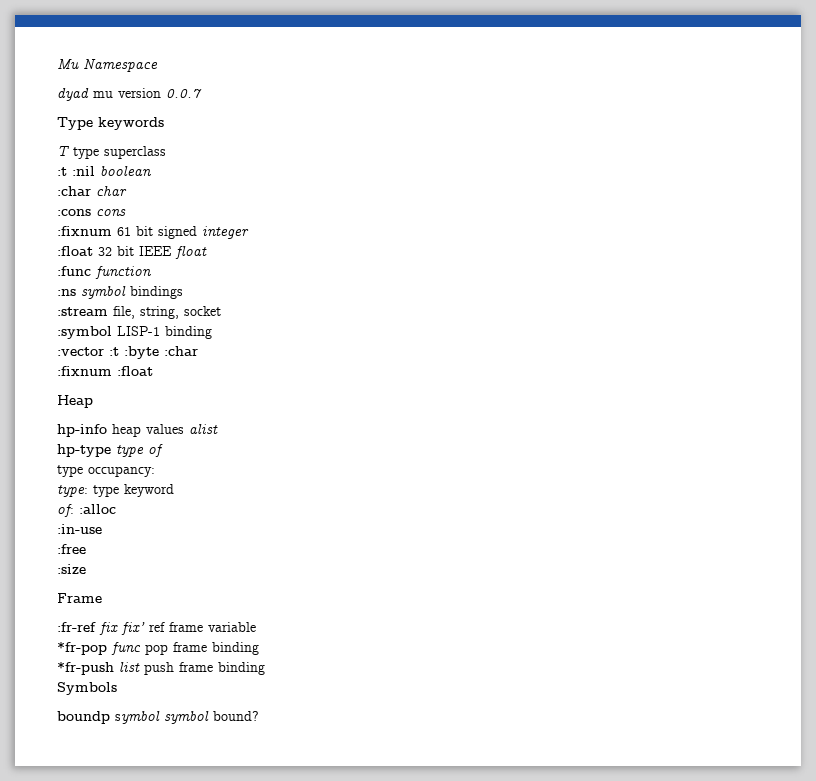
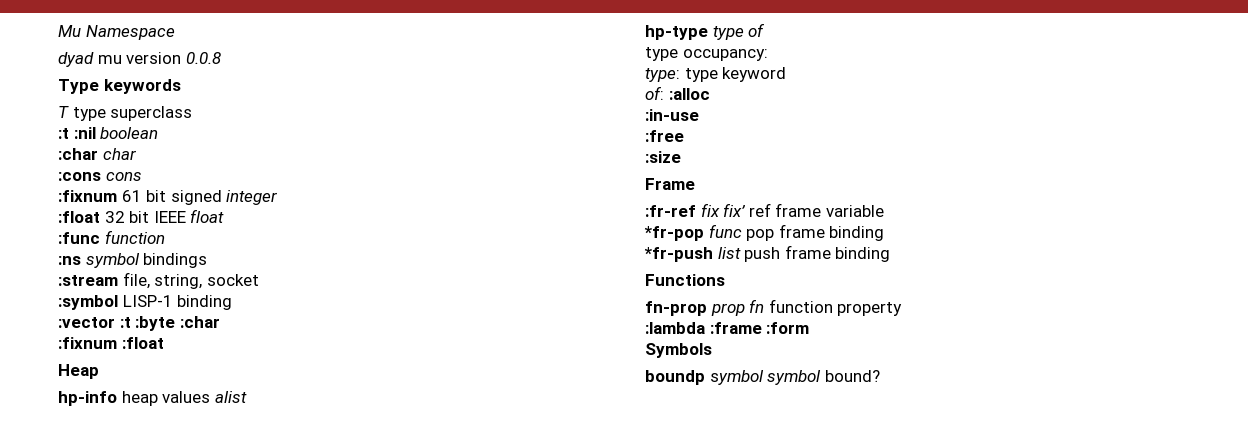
[166,89,202,98] 0.0.7 -> [185,52,221,64] 0.0.8
(265, 668) none -> [645,274,725,286] [645,299,903,316] [645,322,810,334] // Functions // fn-prop prop fn function property // :lambda :frame :form

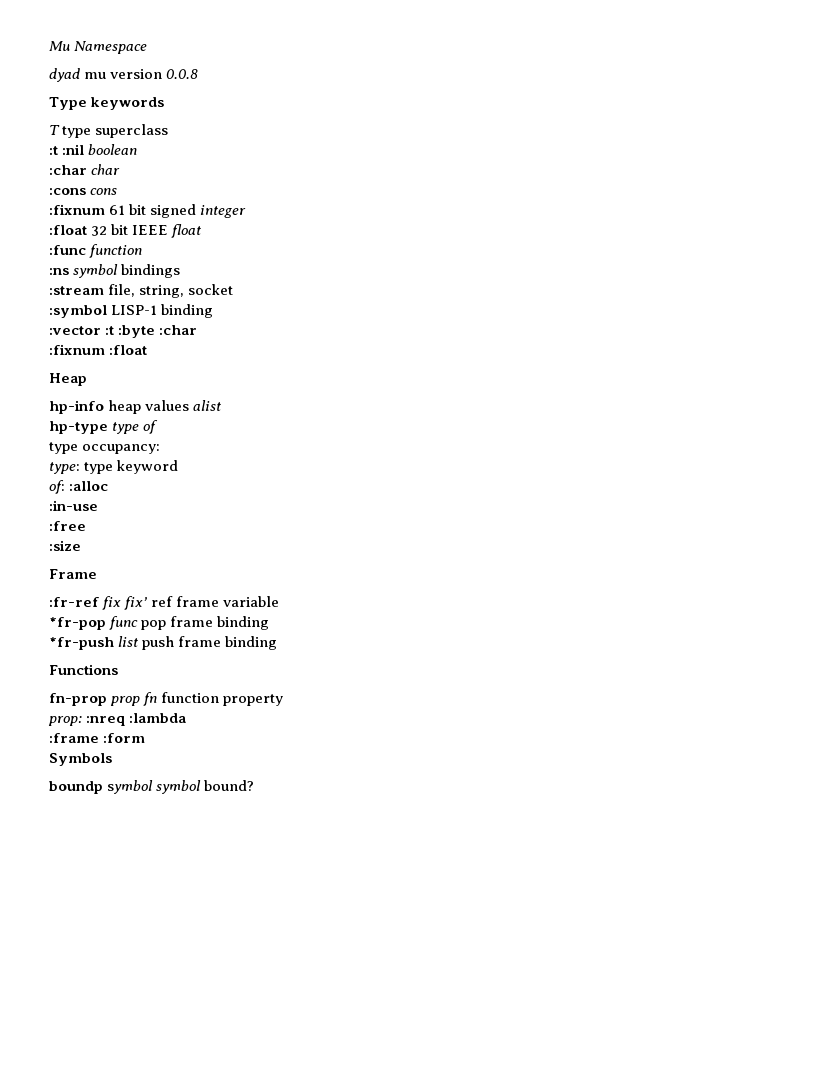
(903, 309) none -> [48,716,126,726] prop: :nreq
(705, 328) none -> (187, 718) //

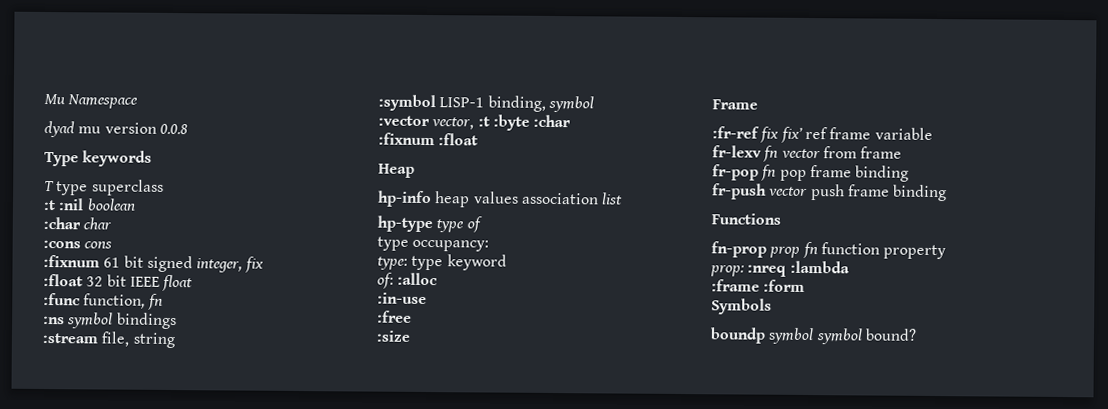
[200,205,247,218] integer -> [196,256,264,273] integer, fix
[89,244,143,258] function -> [83,293,163,310] function, fn
[139,284,234,298] string, socket -> [132,332,175,349] string
[161,304,214,318] binding -> [487,95,594,113] binding, symbol
(101, 330) none -> [432,117,475,130] vector,
[193,400,222,411] alist -> [521,192,624,205] association list
[49,616,139,630] *fr-pop func -> [712,145,903,162] [712,164,777,181] fr-lexv fn vector from frame // fr-pop fn
[49,636,139,650] *fr-push list -> [712,183,809,200] fr-push vector

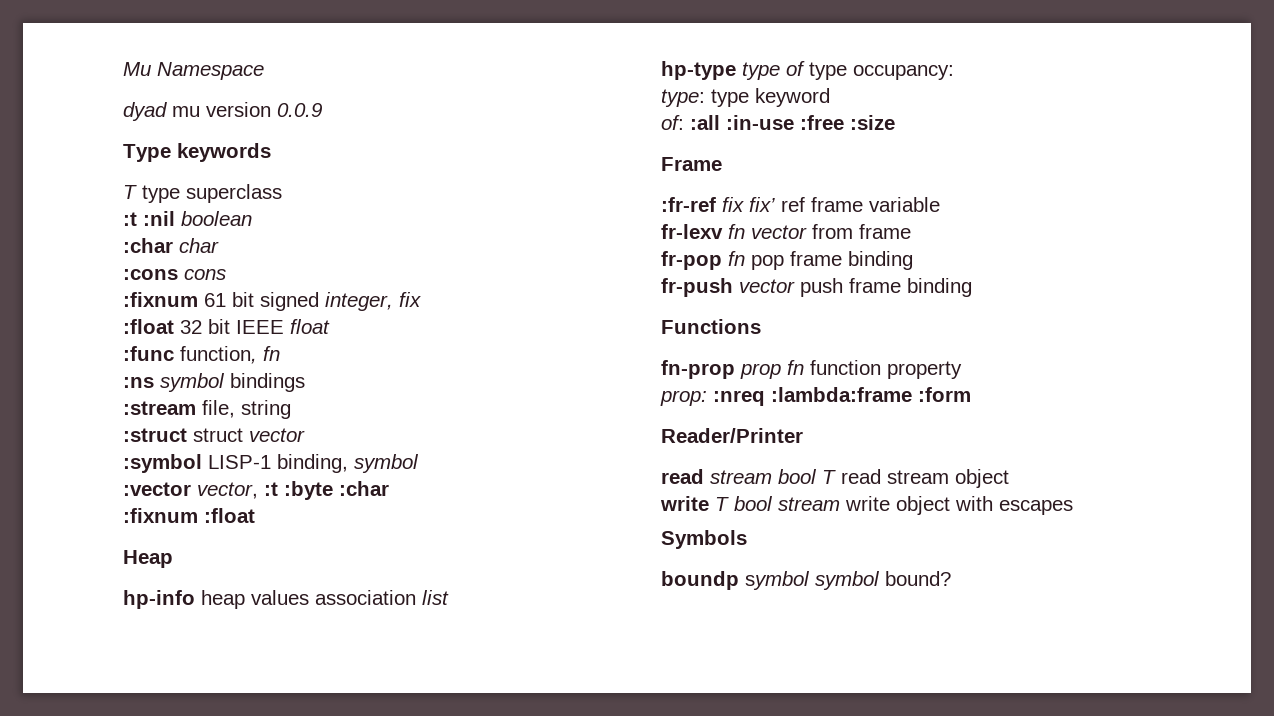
[159,123,188,135] 0.0.8 -> [277,103,322,117] 0.0.9
(175, 340) none -> [123,428,305,442] // :struct struct vector
(483, 224) // -> (805, 68) none
[397,272,439,286] :alloc // -> [690,115,720,130] :all
(427, 298) // -> (794, 122) none
(412, 316) // -> (844, 122) none
[789,260,850,274] [711,279,806,292] :lambda // :frame :form -> [771,387,971,402] [661,428,803,443] [661,469,1009,488] [660,496,1073,515] :lambda:frame :form // Reader/Printer // read stream bool T read stream object // write T bool stream write object with escapes

